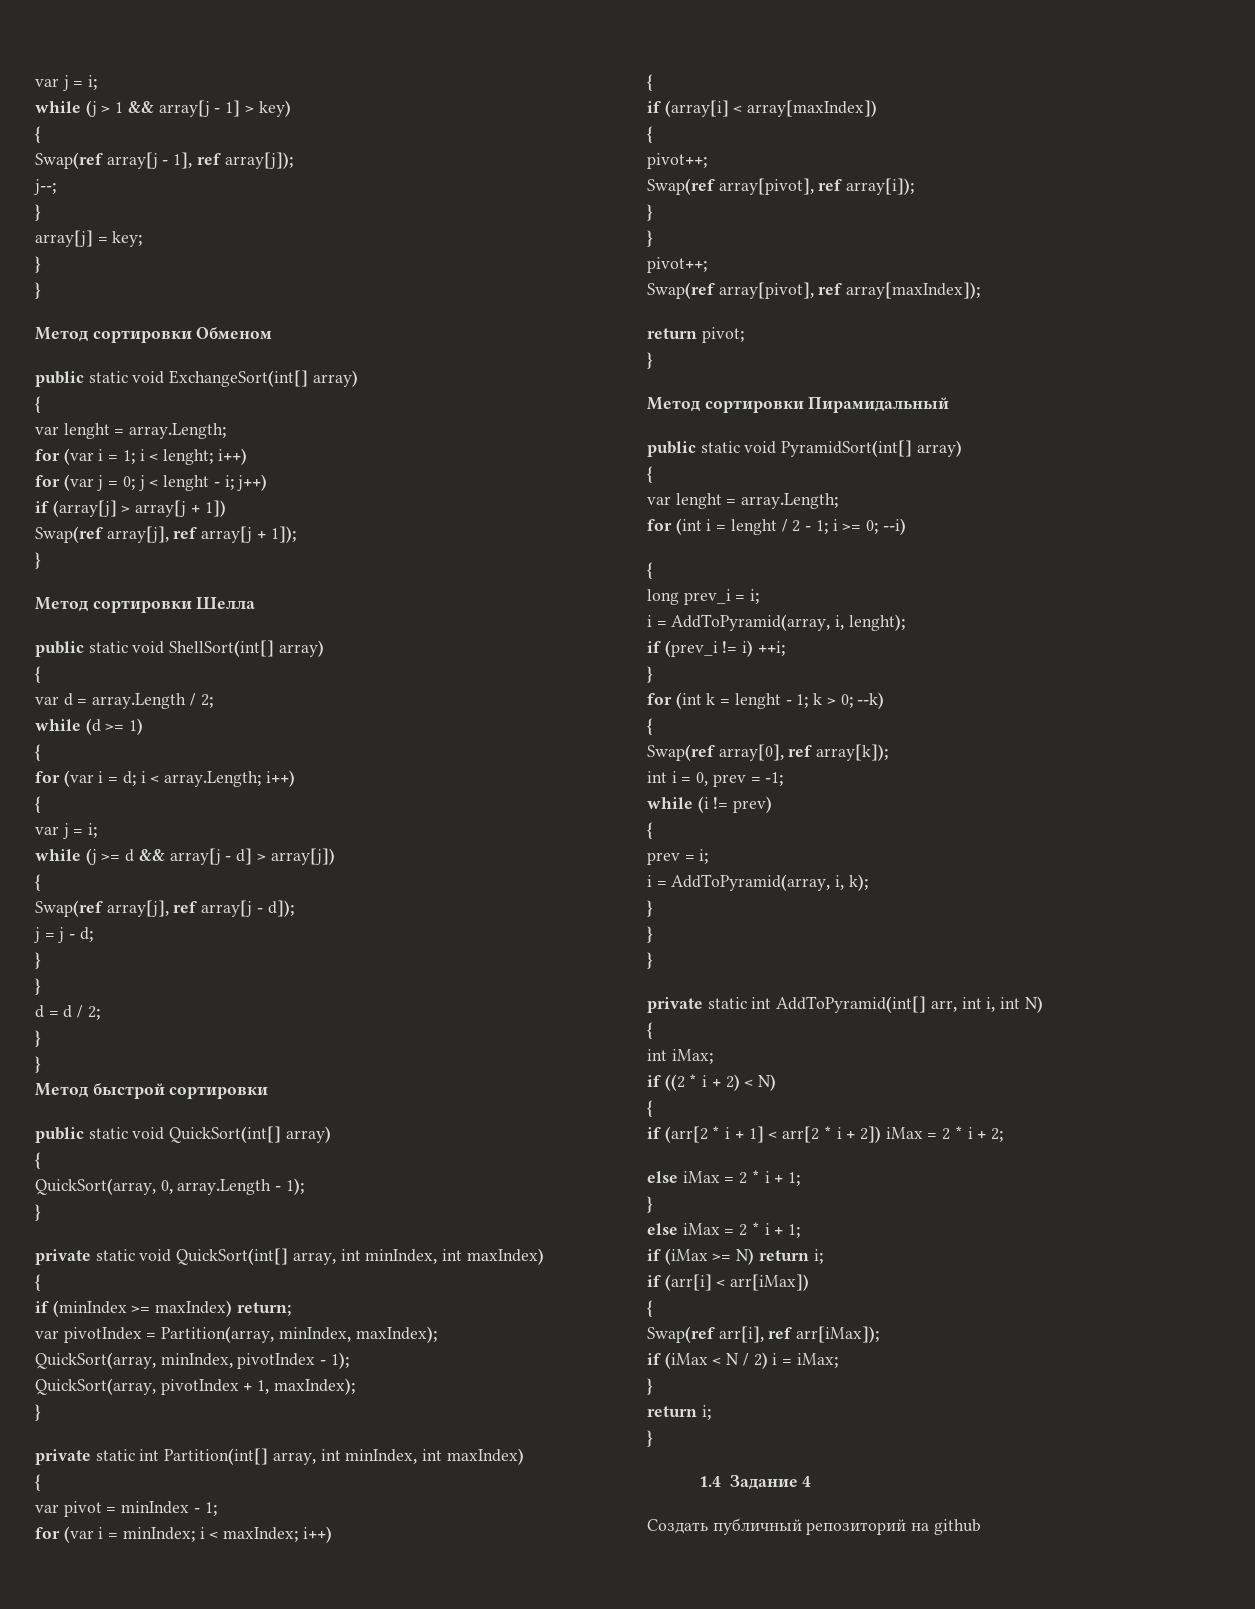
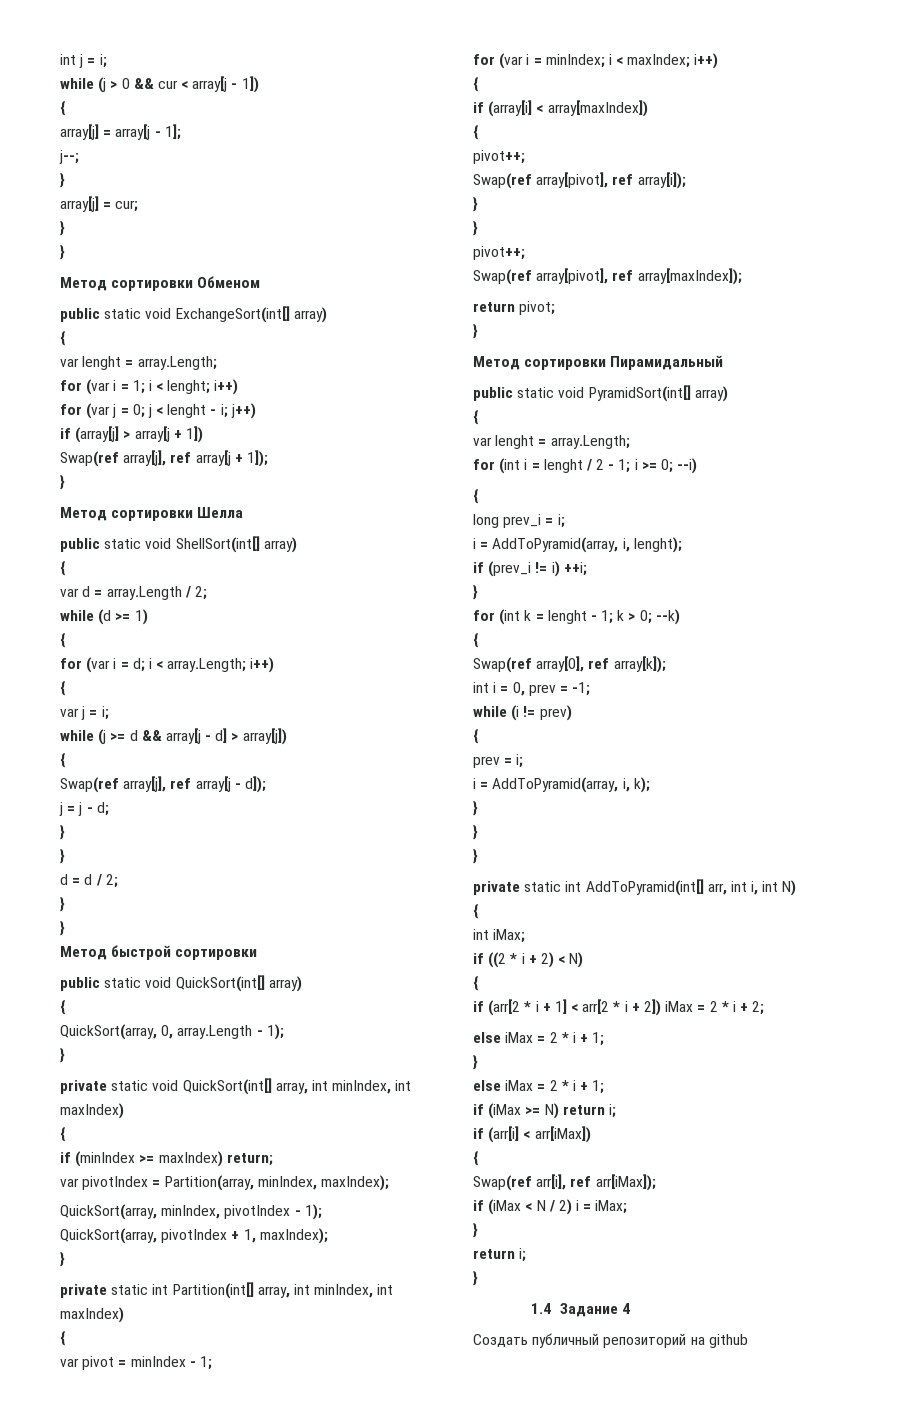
[35,78,59,87] var -> [60,54,76,65] int
[115,100,291,117] [35,126,41,143] [35,152,293,169] 1 && array[j - 1] > key) // { // Swap(ref array[j - 1], ref array[j]); -> [121,76,259,93] [60,100,65,116] [60,124,181,140] 0 && cur < array[j - 1]) // { // array[j] = array[j - 1];
[112,231,143,247] key; -> [115,200,139,212] cur;

